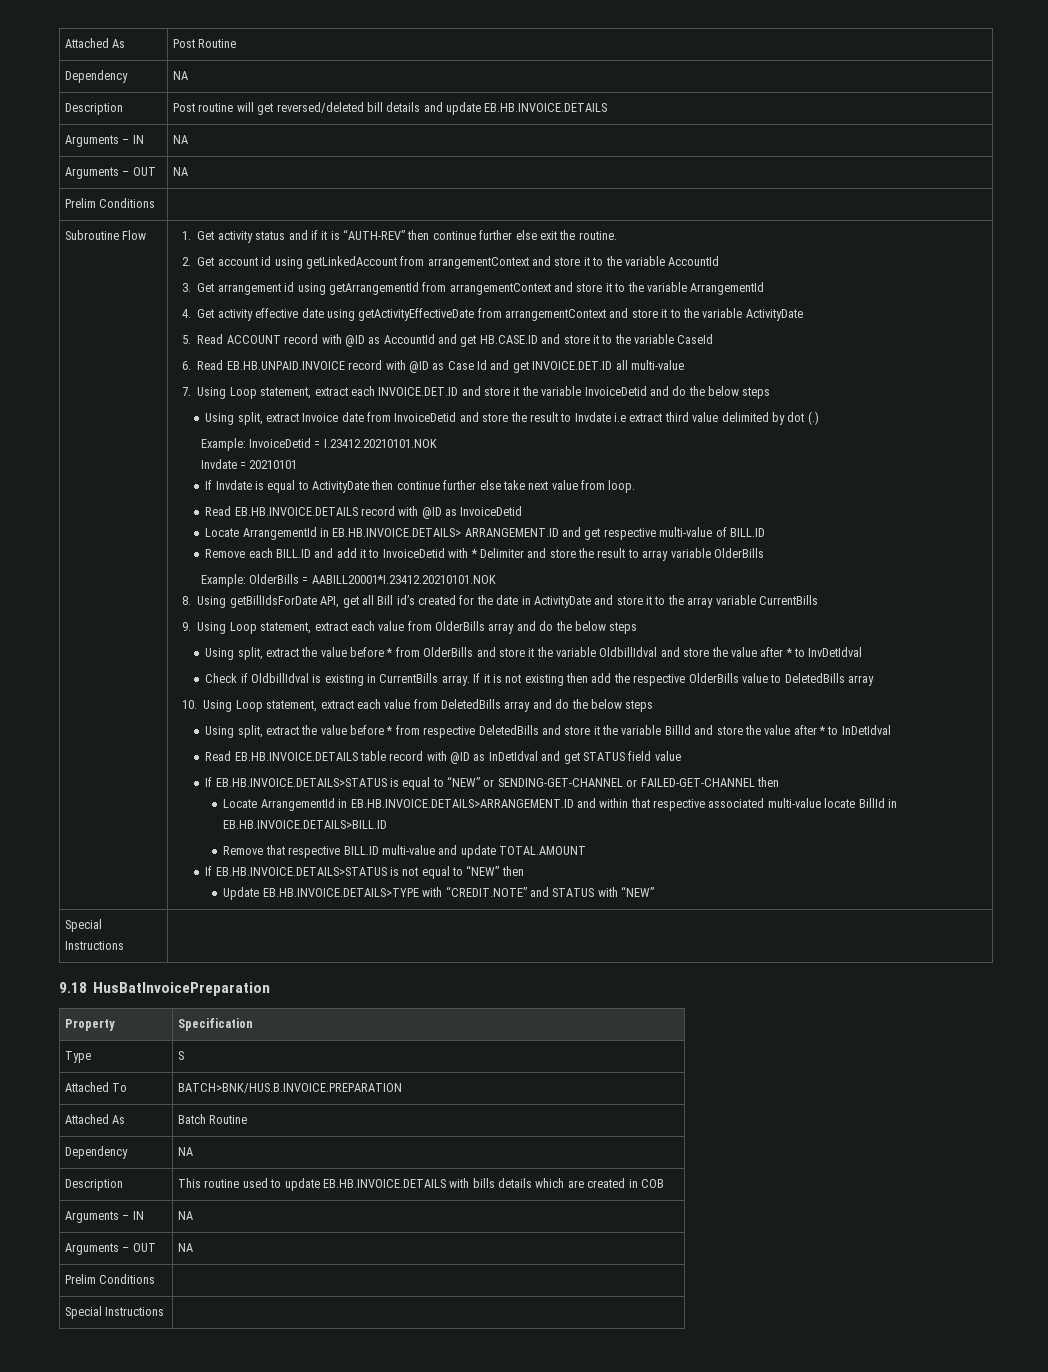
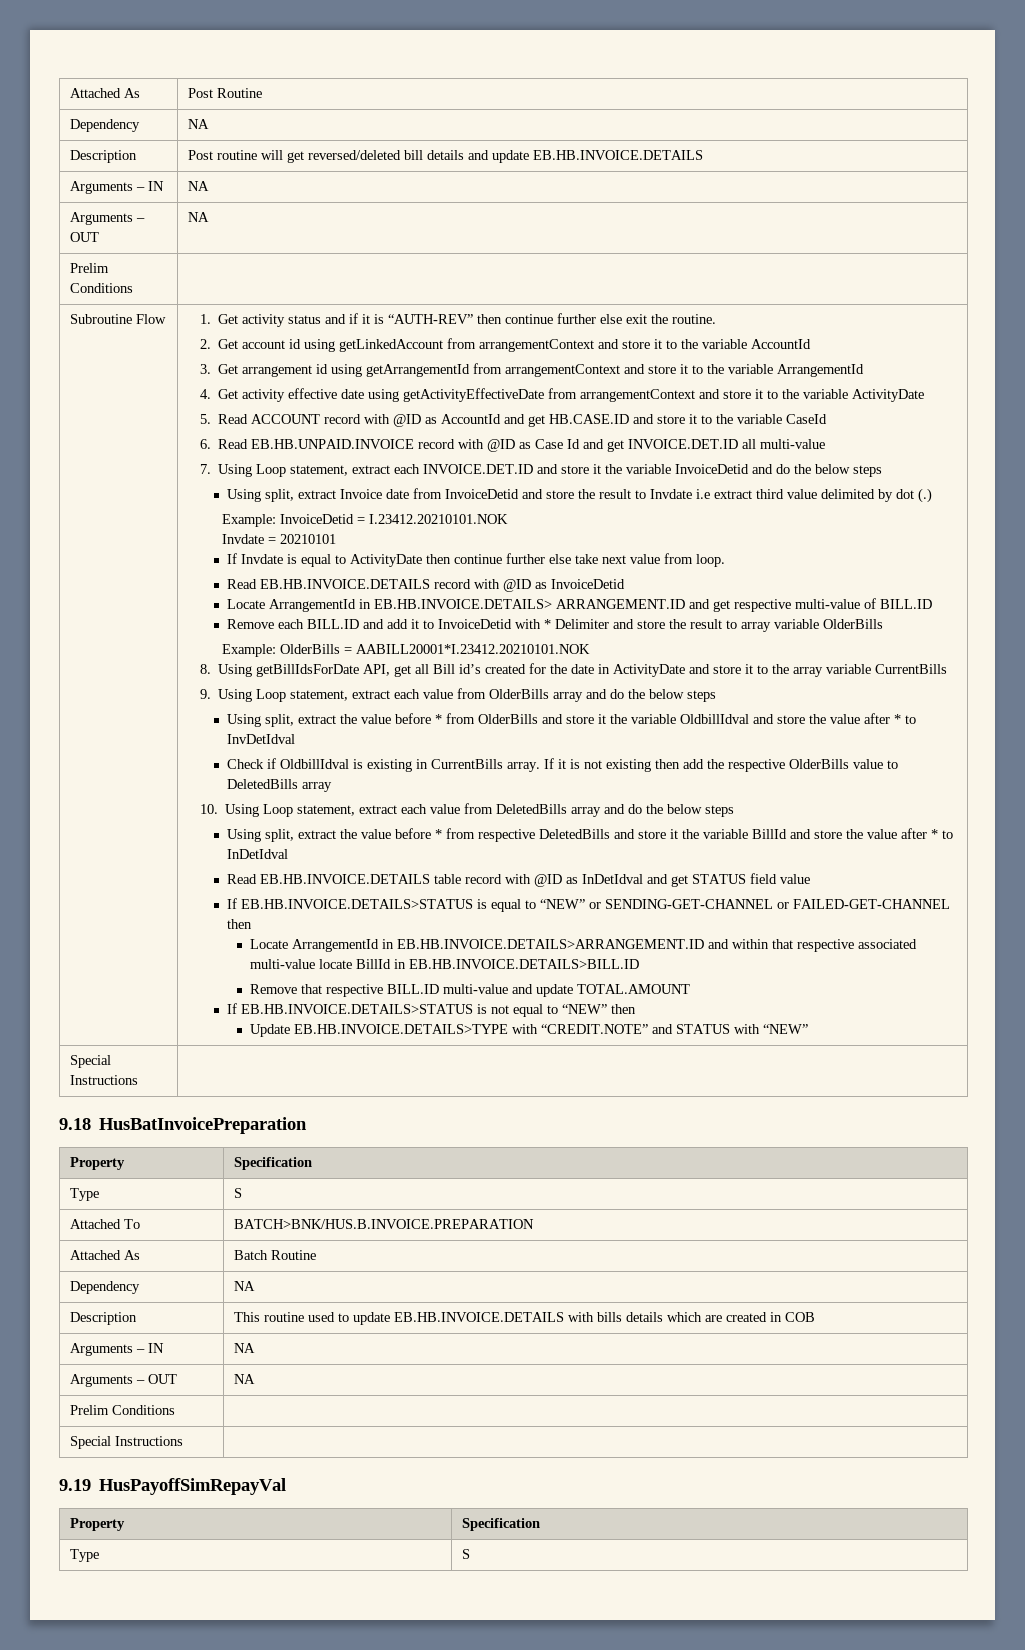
(165, 1311) none -> [59,1478,286,1495] [70,1518,126,1531] [462,1518,541,1531] [70,1549,100,1562] [462,1549,471,1559] // 9.19 HusPayoffSimRepayVal // Property | Specification // Type | S

